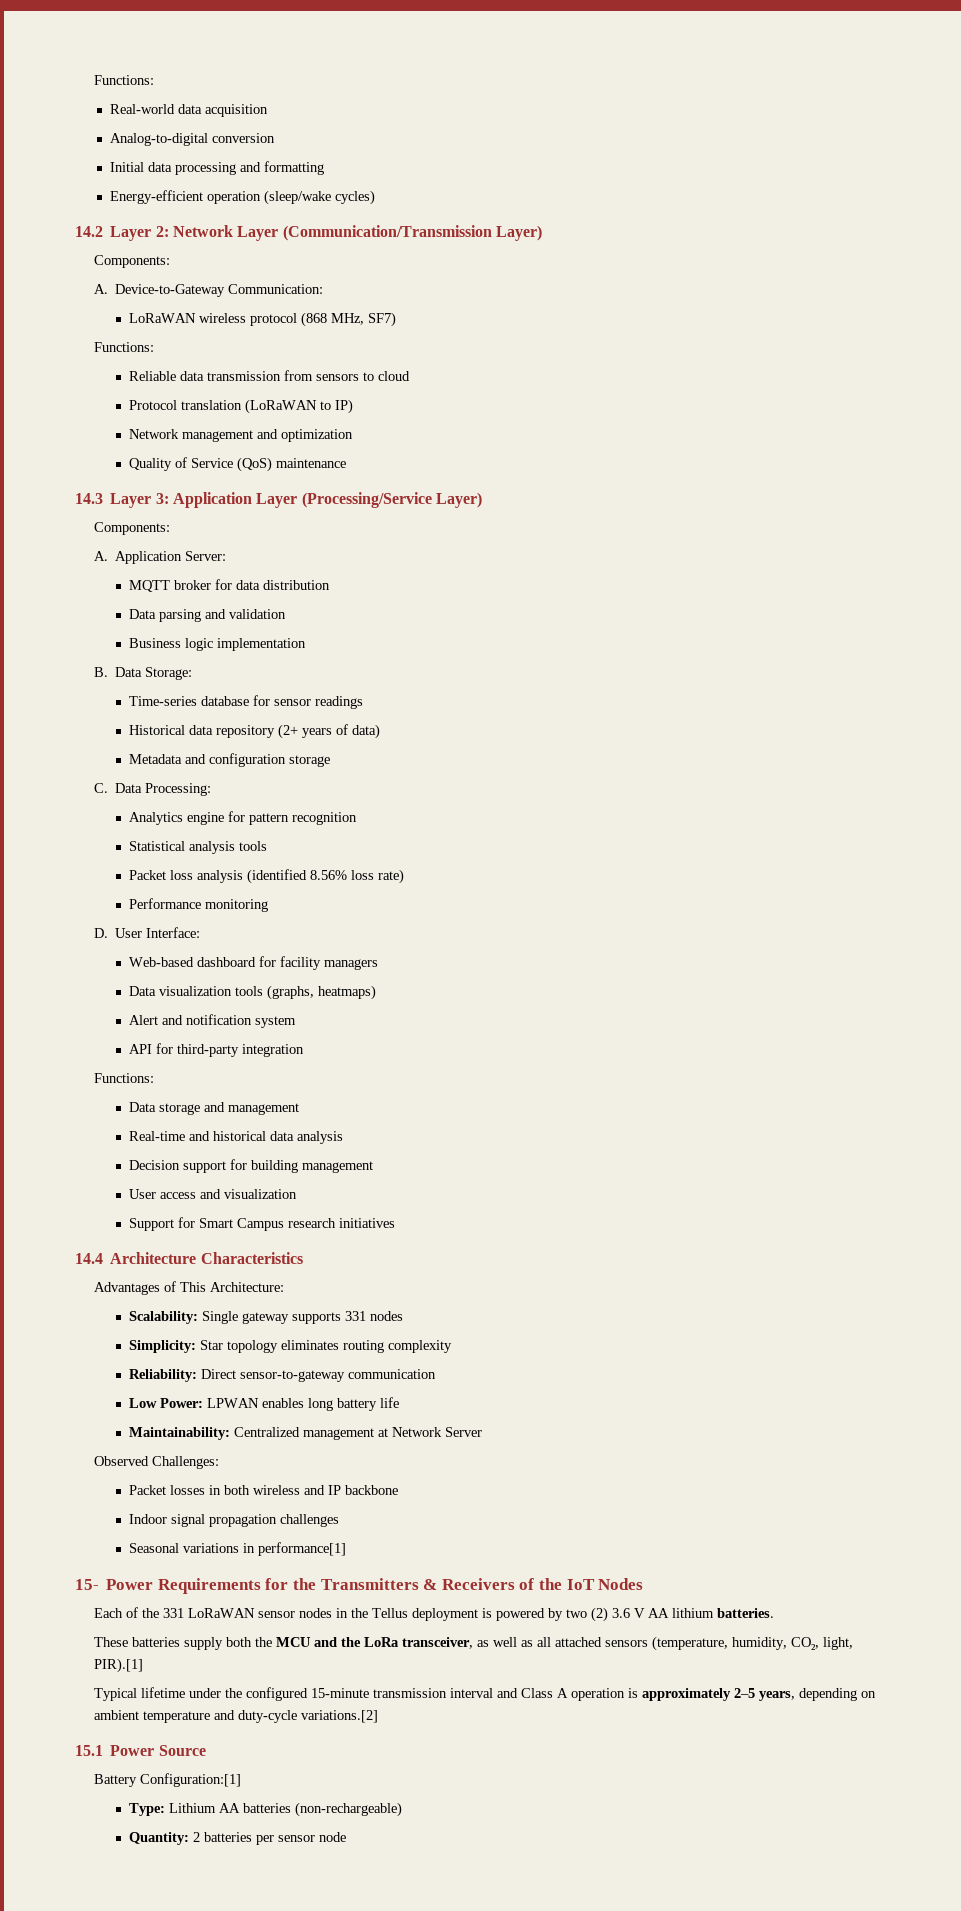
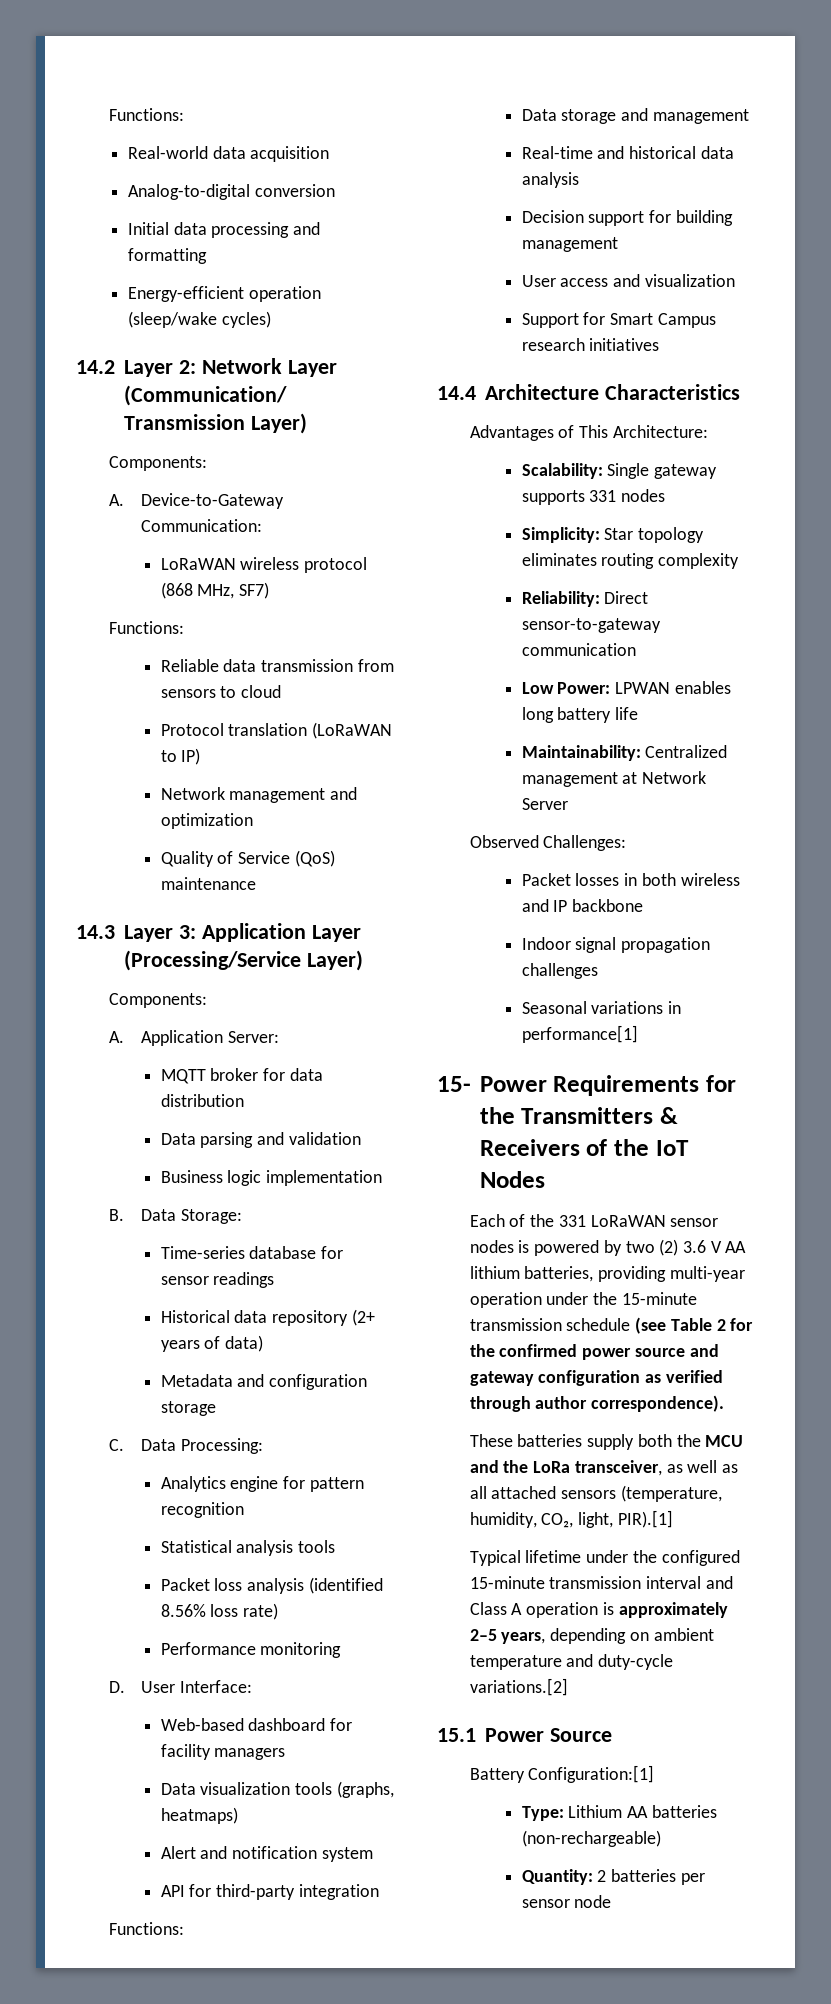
[336,1608,479,1621] in the Tellus deployment -> (514, 1246) none
[717,1608,775,1618] batteries. -> [524,1266,745,1282] [469,1292,697,1308] [469,1317,754,1334] [469,1344,719,1360] [469,1370,723,1386] [469,1395,725,1412] batteries, providing multi-year operation under the 15-minute transmission schedule (see Table 2 for the confirmed power source and gateway configuration as verified through author correspondence).

